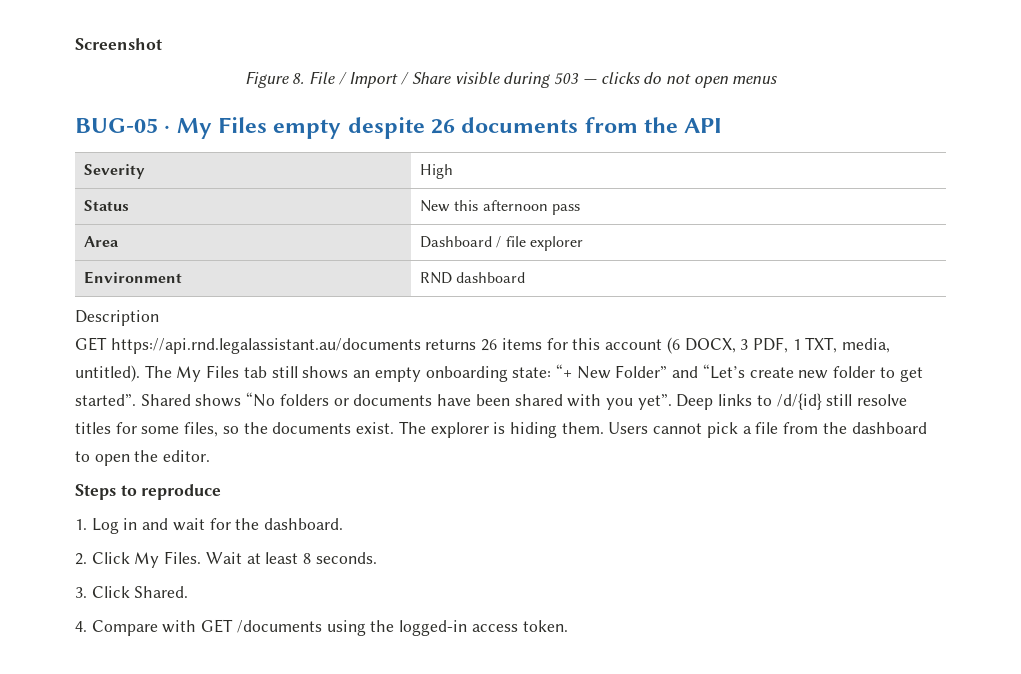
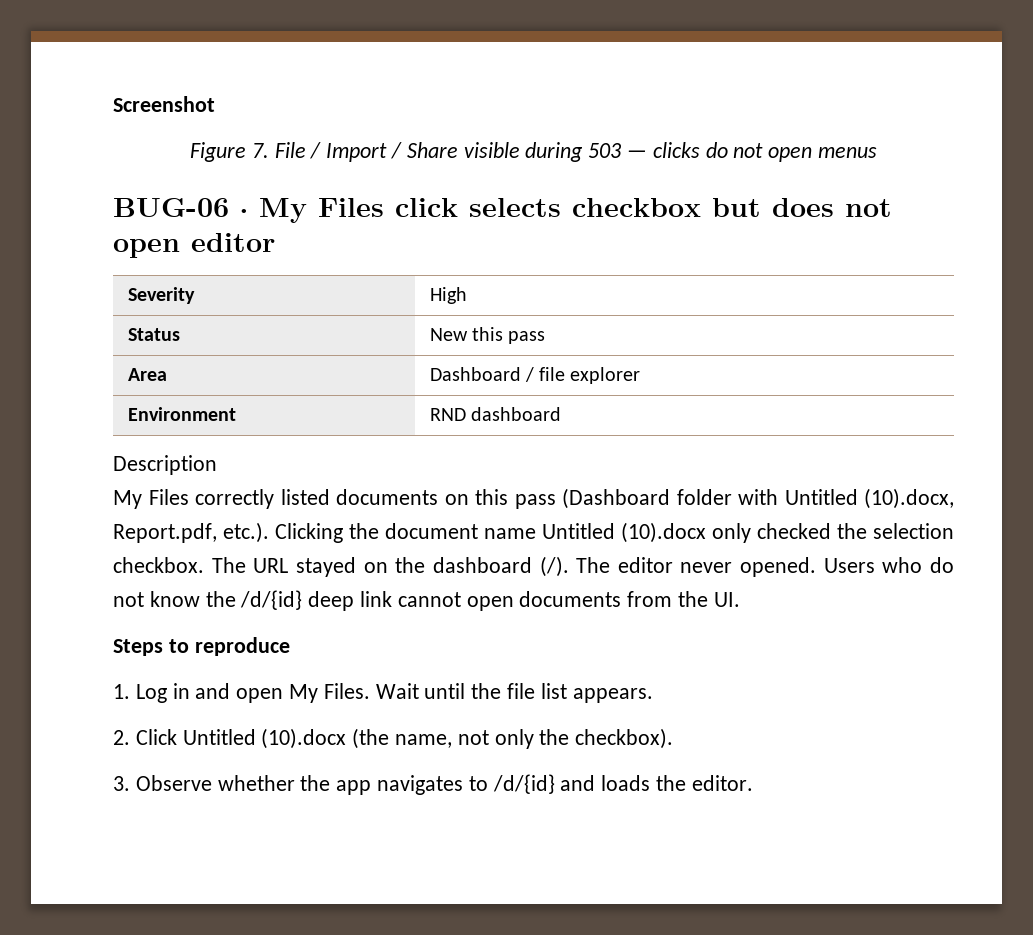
[292,73,305,84] 8. -> [251,143,269,158] 7.
[75,118,158,133] BUG-05 -> [113,198,229,217] BUG-06
[273,117,723,139] empty despite 26 documents from the API -> [395,198,892,217] [113,233,275,258] click selects checkbox but does not open editor
[482,200,548,211] afternoon -> (503, 334) none
[75,337,891,354] [75,364,923,382] [75,392,908,410] [75,421,927,438] [75,450,211,466] GET https://api.rnd.legalassistant.au/documents returns 26 items for this account (6 DOCX, 3 PDF, 1 TXT, media, untitled). The My Files tab still shows an empty onboarding state: “+ New Folder” and “Let’s create new folder to get started”. Shared shows “No folders or documents have been shared with you yet”. Deep links to /d/{id} still resolve titles for some files, so the documents exist. The explorer is hiding them. Users cannot pick a file from the dashboard to open the editor. -> [113,488,954,509] [113,522,954,543] [113,556,954,577] [113,590,740,611] My Files correctly listed documents on this pass (Dashboard folder with Untitled (10).docx, Report.pdf, etc.). Clicking the document name Untitled (10).docx only checked the selection checkbox. The URL stayed on the dashboard (/). The editor never opened. Users who do not know the /d/{id} deep link cannot open documents from the UI.
[172,518,344,531] [75,551,377,568] [75,586,189,598] [75,619,568,636] wait for the dashboard. // 2. Click My Files. Wait at least 8 seconds. // 3. Click Shared. // 4. Compare with GET /documents using the logged-in access token. -> [236,683,653,703] [113,728,674,749] [113,774,753,795] open My Files. Wait until the file list appears. // 2. Click Untitled (10).docx (the name, not only the checkbox). // 3. Observe whether the app navigates to /d/{id} and loads the editor.

